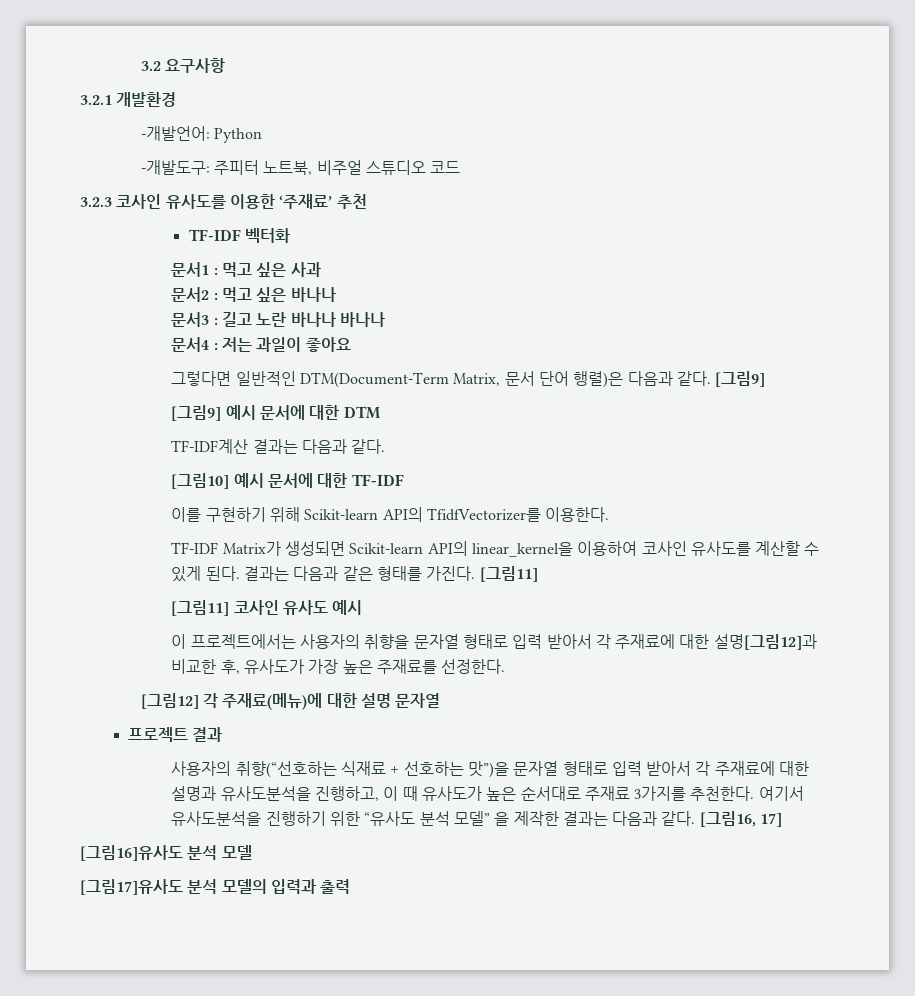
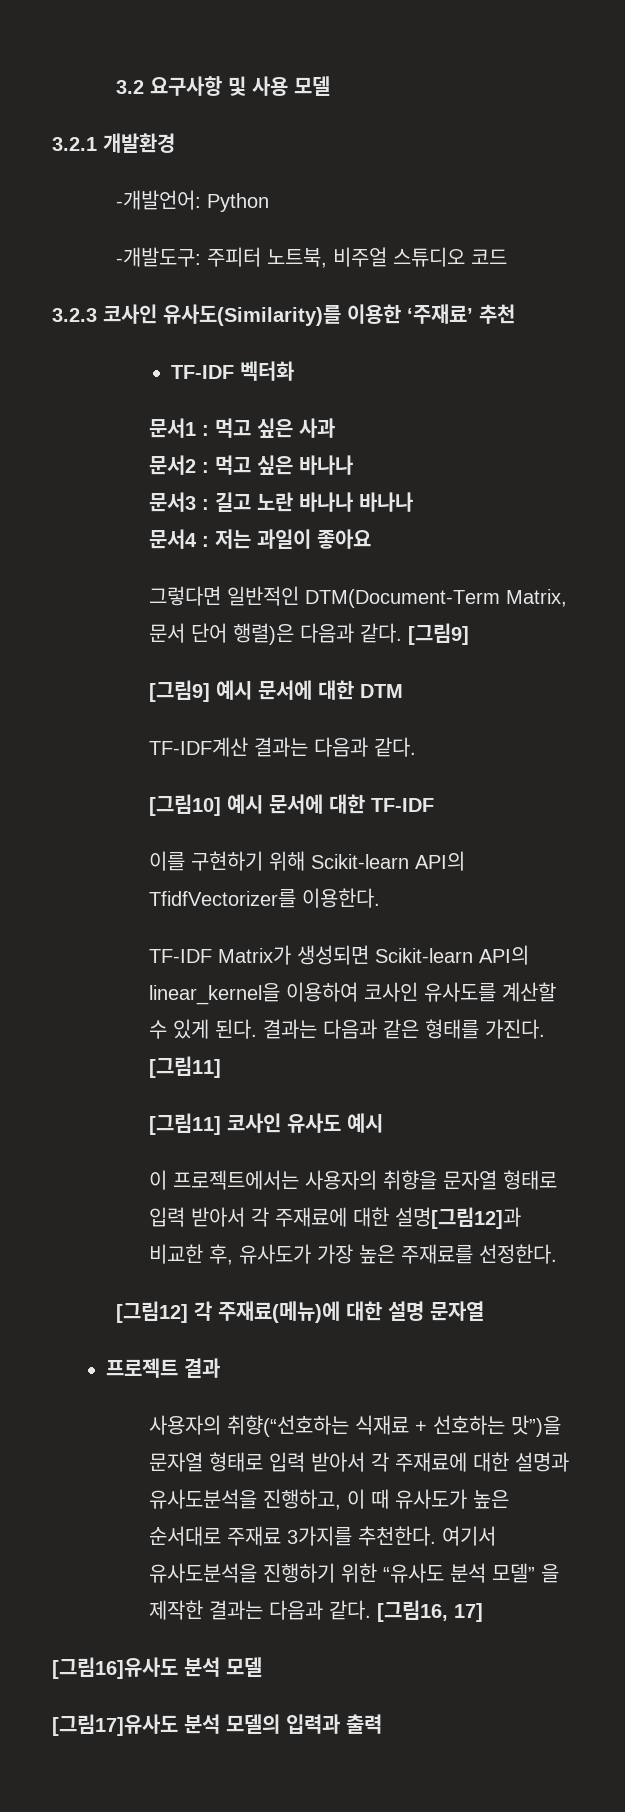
(226, 65) none -> [228,76,331,96] 및 사용 모델
[165,194,226,209] 유사도를 -> [163,304,341,326] 유사도(Similarity)를

